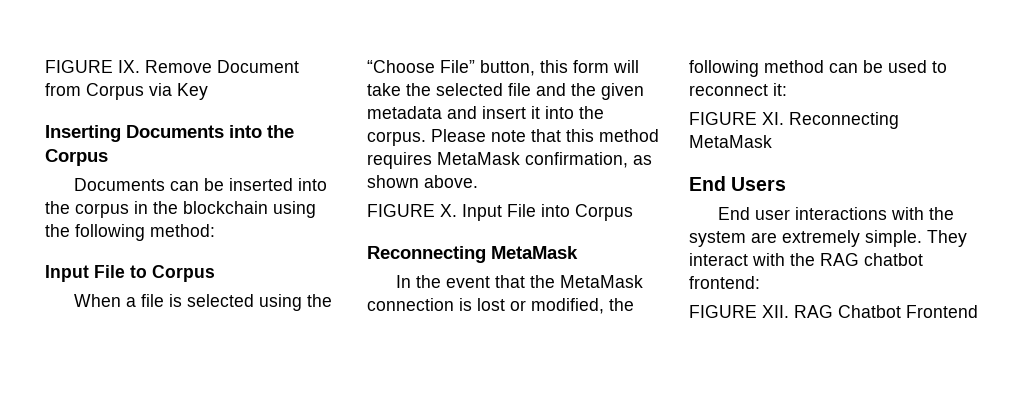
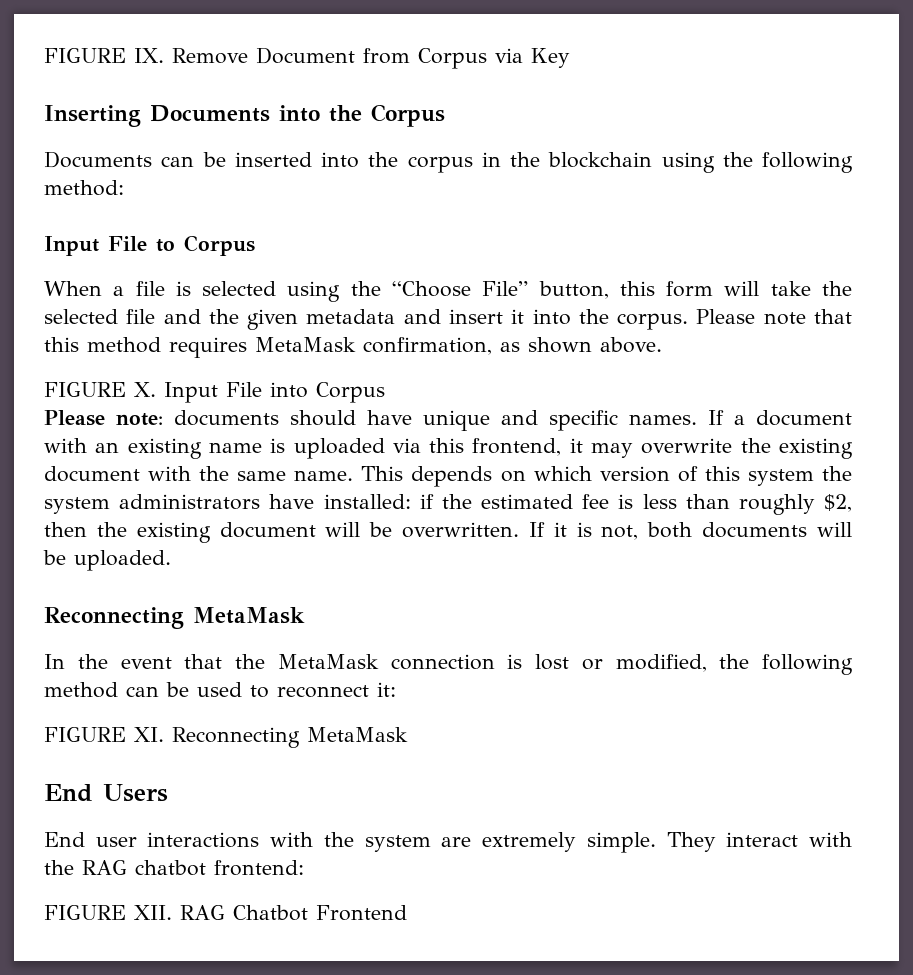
(633, 212) none -> [44,410,852,431] [44,438,853,459] [44,466,853,487] [44,494,852,515] [44,522,852,543] [43,550,171,571] // Please note: documents should have unique and specific names. If a document with an existing name is uploaded via this frontend, it may overwrite the existing document with the same name. This depends on which version of this system the system administrators have installed: if the estimated fee is less than roughly $2, then the existing document will be overwritten. If it is not, both documents will be uploaded.

